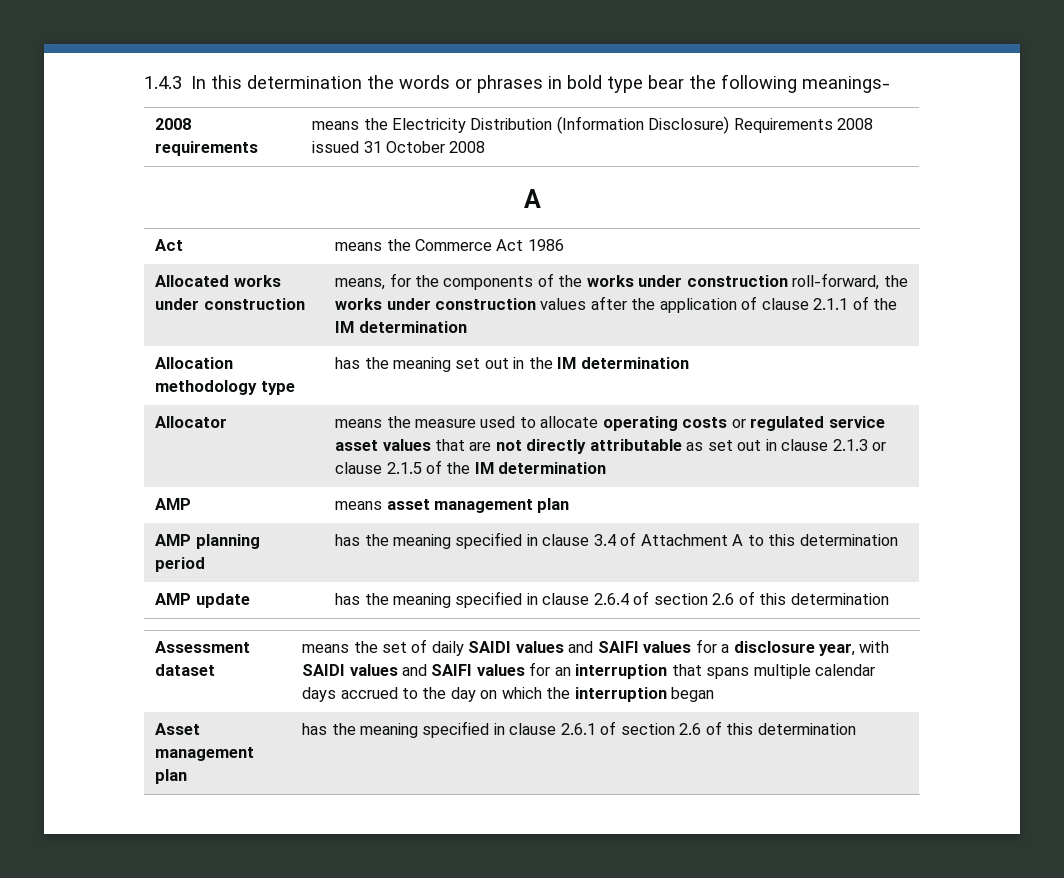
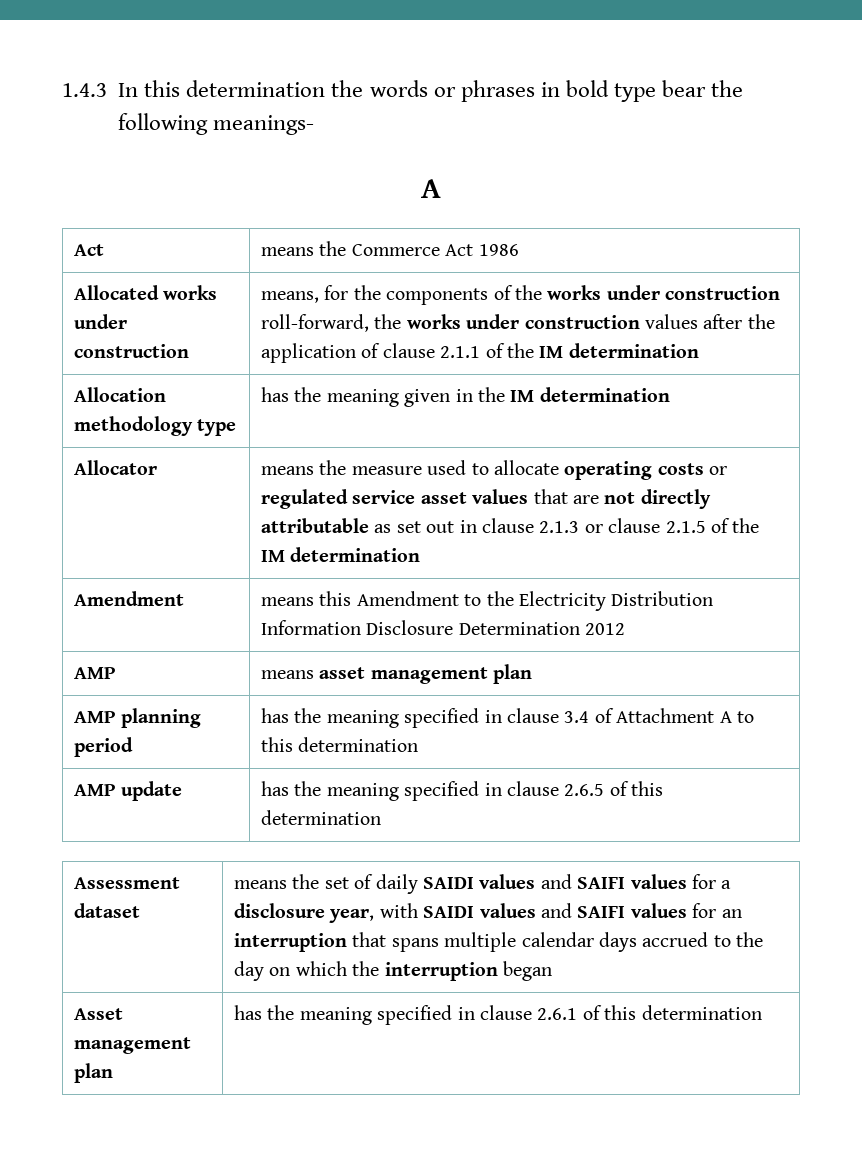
[155,118,192,130] [155,141,259,156] [312,116,874,134] [312,141,486,153] // 2008 requirements | means the Electricity Distribution (Information Disclosure) Requirements 2008 issued 31 October 2008 -> (315, 125) none
[455,358,509,369] set out -> [404,389,451,407] given
(607, 468) none -> [74,591,185,606] [261,591,714,611] [261,620,626,635] // Amendment | means this Amendment to the Electricity Distribution Information Disclosure Determination 2012
[593,591,735,605] 2.6.4 of section 2.6 -> [564,784,605,796] 2.6.5
[620,721,722,735] section 2.6 of -> (602, 1012) none

